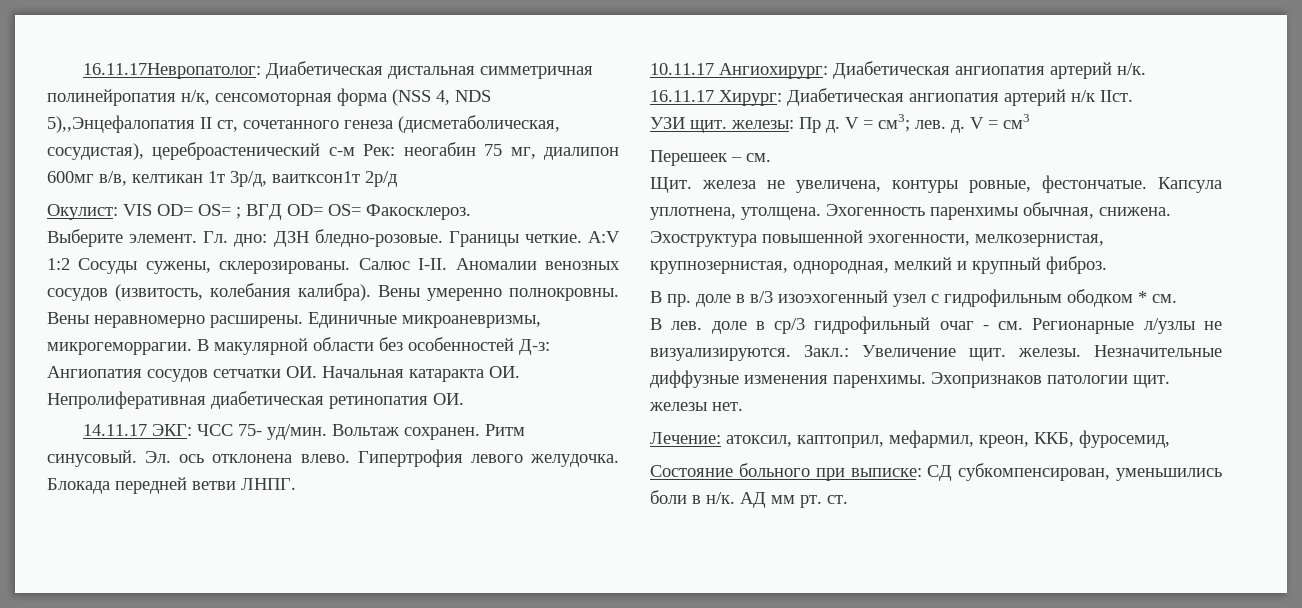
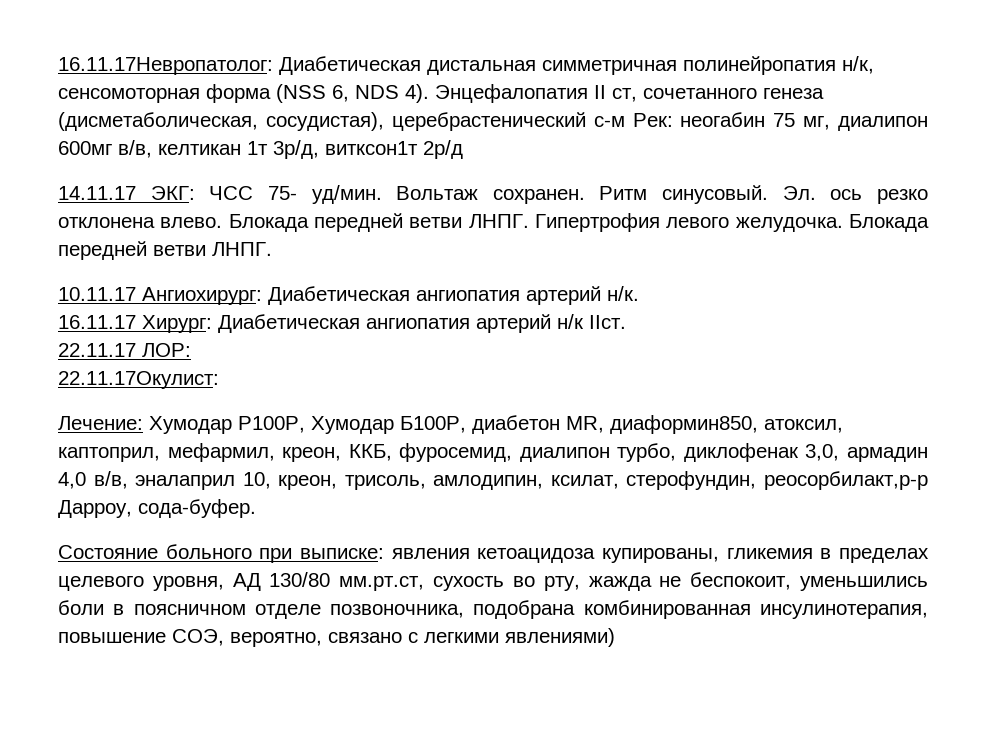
[436,90,491,105] [47,115,195,133] 4, NDS 5),,Энцефалопатия -> [332,84,588,103] 6, NDS 4). Энцефалопатия
[152,142,321,160] цереброастенический -> [391,112,586,131] церебрастенический
[272,171,360,183] ваитксон1т -> [325,141,418,155] витксон1т
[47,204,471,220] [47,229,620,247] [47,258,620,274] [47,283,619,301] [47,312,541,328] [47,337,550,355] [47,366,520,382] [47,391,464,409] // Окулист: VIS OD= OS= ; ВГД OD= OS= Факосклероз. // Выберите элемент. Гл. дно: ДЗН бледно-розовые. Границы четкие. А:V 1:2 Сосуды сужены, склерозированы. Салюс I-II. Аномалии венозных сосудов (извитость, колебания калибра). Вены умеренно полнокровны. Вены неравномерно расширены. Единичные микроаневризмы, микрогеморрагии. В макулярной области без особенностей Д-з: Ангиопатия сосудов сетчатки ОИ. Начальная катаракта ОИ. Непролиферативная диабетическая ретинопатия ОИ. -> (463, 149) none
(205, 458) none -> [876,189,928,204] резко
(350, 458) none -> [228,213,529,232] Блокада передней ветви ЛНПГ.
[650,114,1030,133] [650,150,771,166] [650,175,1222,193] [650,202,1171,220] [650,230,1104,247] [650,256,1107,274] [650,289,1177,307] [650,316,1222,334] [650,345,1222,361] [650,370,1170,388] [649,402,743,411] [650,432,721,444] УЗИ щит. железы: Пр д. V = см3; лев. д. V = см3 // Перешеек – см. // Щит. железа не увеличена, контуры ровные, фестончатые. Капсула уплотнена, утолщена. Эхогенность паренхимы обычная, снижена. Эхоструктура повышенной эхогенности, мелкозернистая, крупнозернистая, однородная, мелкий и крупный фиброз. // В пр. доле в в/3 изоэхогенный узел с гидрофильным ободком * см. // В лев. доле в ср/3 гидрофильный очаг - см. Регионарные л/узлы не визуализируются. Закл.: Увеличение щит. железы. Незначительные диффузные изменения паренхимы. Эхопризнаков патологии щит. железы нет. // Лечение: -> [58,343,191,357] [58,371,219,389] [58,415,758,434] 22.11.17 ЛОР: // 22.11.17Окулист: // Лечение: Хумодар Р100Р, Хумодар Б100Р, диабетон MR, диаформин850,
[650,463,1222,481] [650,490,848,508] // Состояние больного при выписке: СД субкомпенсирован, уменьшились боли в н/к. АД мм рт. ст. -> [519,443,928,462] [58,471,928,490] [58,499,256,518] [58,544,929,563] [58,572,929,591] [58,600,928,619] [58,628,615,647] диалипон турбо, диклофенак 3,0, армадин 4,0 в/в, эналаприл 10, креон, трисоль, амлодипин, ксилат, стерофундин, реосорбилакт,р-р Дарроу, сода-буфер. // Состояние больного при выписке: явления кетоацидоза купированы, гликемия в пределах целевого уровня, АД 130/80 мм.рт.ст, сухость во рту, жажда не беспокоит, уменьшились боли в поясничном отделе позвоночника, подобрана комбинированная инсулинотерапия, повышение СОЭ, вероятно, связано с легкими явлениями)

